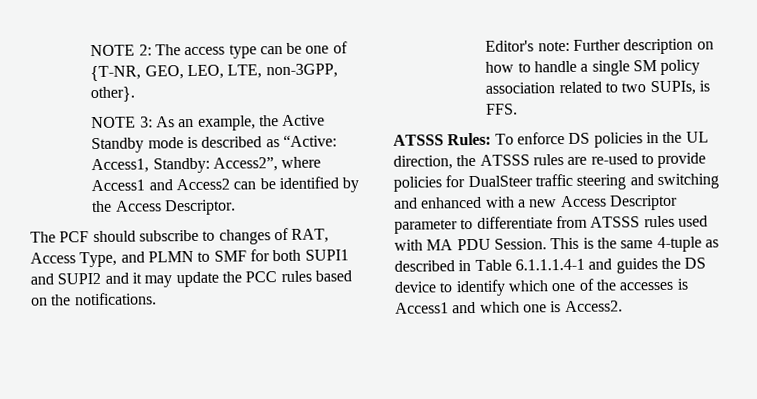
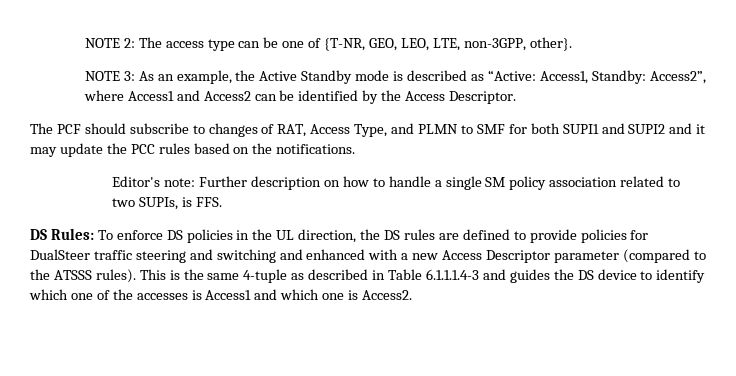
[393,134,444,146] ATSSS -> [30,229,47,240] DS
[479,154,530,166] ATSSS -> [384,230,401,240] DS
[590,153,638,165] re-used -> [462,229,510,240] defined
[460,215,708,230] [394,238,547,251] to differentiate from ATSSS rules used with MA PDU Session. -> [622,249,706,263] [30,269,136,283] (compared to the ATSSS rules).
[514,258,585,271] 6.1.1.1.4-1 -> [425,269,479,280] 6.1.1.1.4-3

